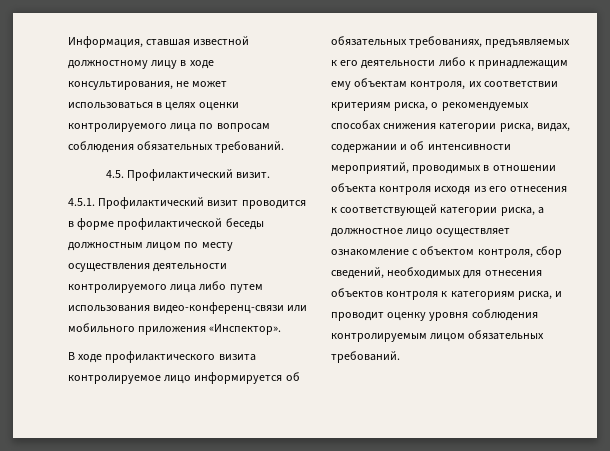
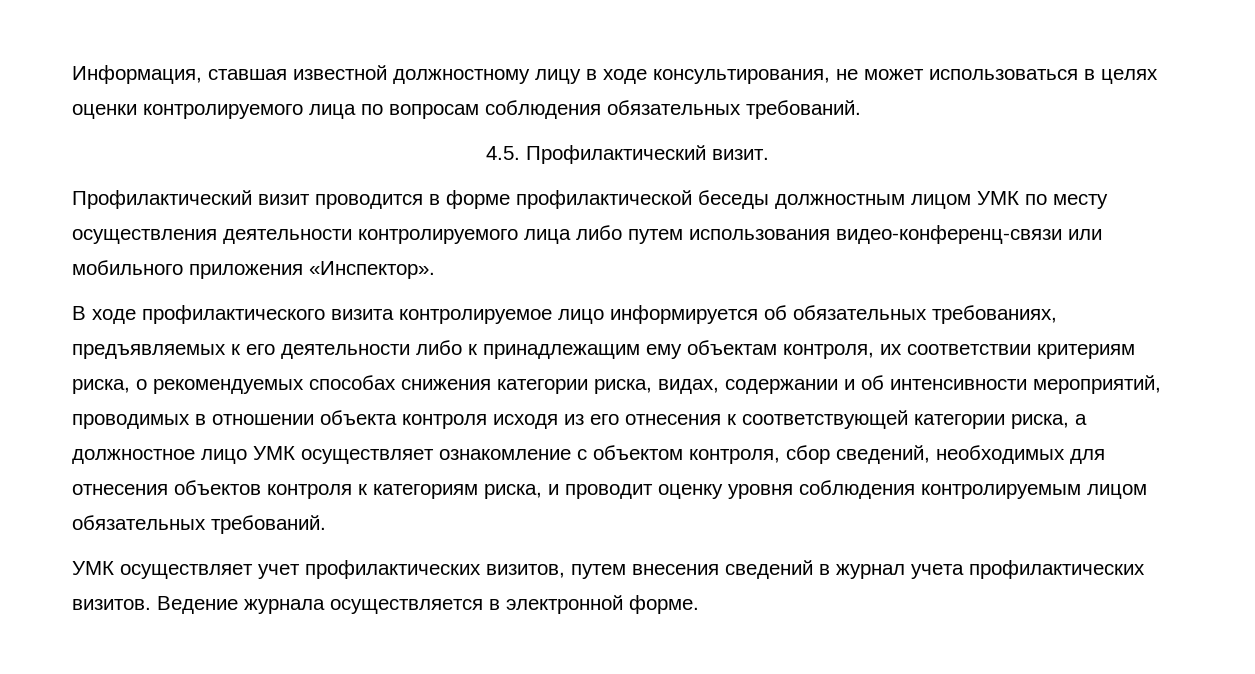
[68,198,95,206] 4.5.1. -> (769, 154) none
(182, 246) none -> [977,191,1019,205] УМК
(434, 232) none -> [253,446,295,460] УМК
(400, 357) none -> [72,560,1145,579] [72,595,699,614] // УМК осуществляет учет профилактических визитов, путем внесения сведений в журнал учета профилактических визитов. Ведение журнала осуществляется в электронной форме.

